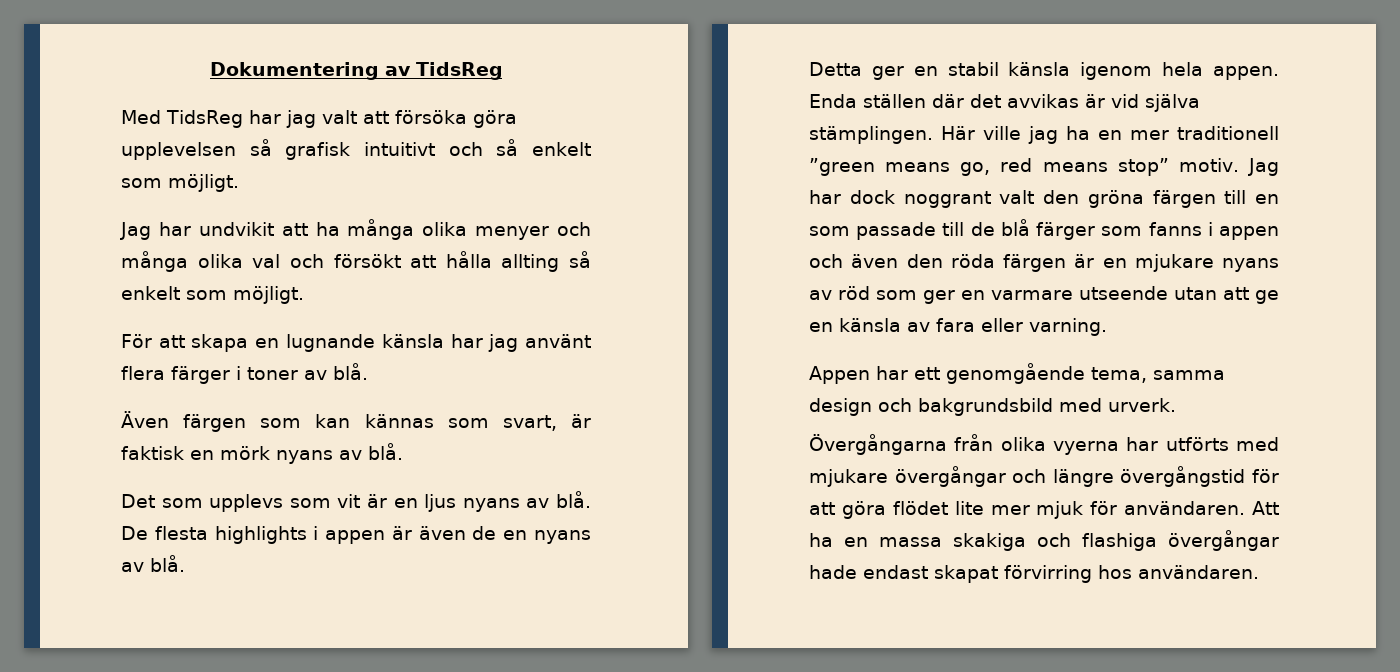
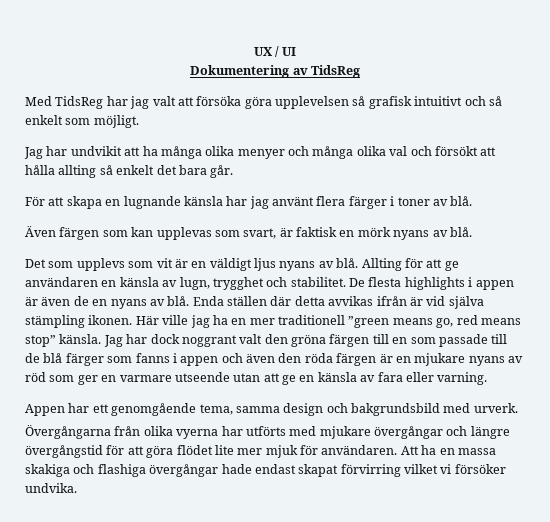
(209, 71) none -> [253,46,297,57] UX / UI //
[185,286,304,304] som möjligt. -> [156,165,234,178] det bara går.
[364,414,434,428] kännas -> [156,227,212,240] upplevas
(418, 503) none -> [209,258,252,271] väldigt
(592, 499) none -> [361,258,459,271] [25,277,346,290] Allting för att ge användaren en känsla av lugn, trygghet och stabilitet.
[809,62,1279,80] [809,94,1079,108] // Detta ger en stabil känsla igenom hela appen. Enda ställen där det avvikas -> [192,296,407,306] Enda ställen där detta avvikas ifrån
[809,126,933,144] stämplingen. -> [25,315,133,328] stämpling ikonen.
[1178,158,1239,172] motiv. -> [59,334,102,344] känsla.
[1098,565,1259,579] hos användaren. -> [404,464,506,474] [25,483,77,493] vilket vi försöker undvika.

